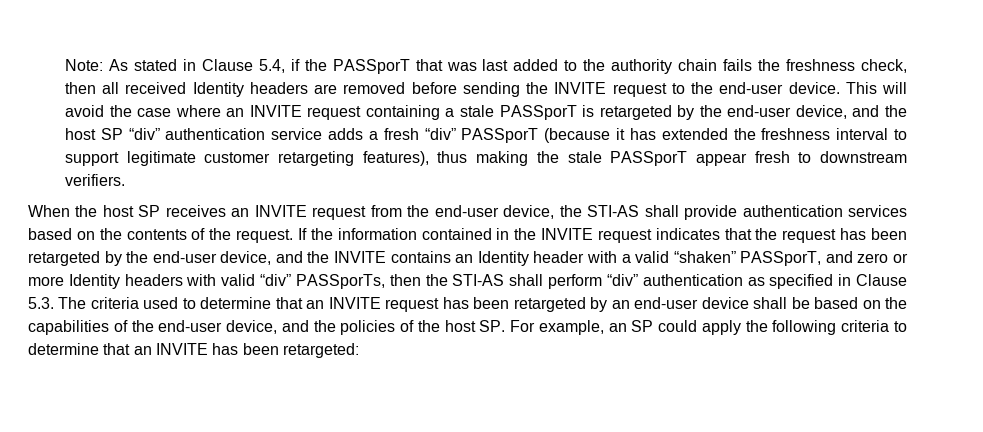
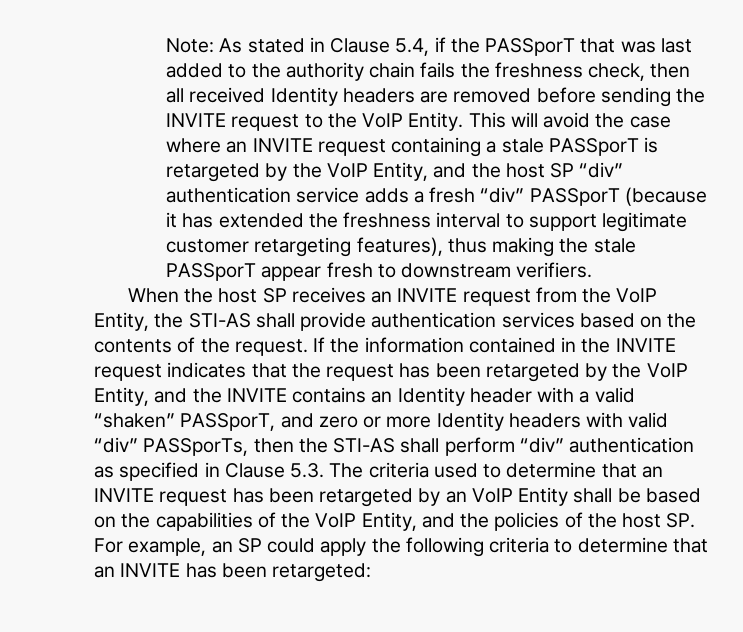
[719,82,840,94] end-user device. -> [362,112,464,131] VoIP Entity.
[727,105,847,119] end-user device, -> [326,162,429,181] VoIP Entity,
[434,205,555,219] end-user device, -> [616,288,658,303] [94,312,149,331] VoIP Entity,
[152,251,272,265] end-user device, -> [646,363,688,378] [94,387,149,406] VoIP Entity,
[634,297,749,309] end-user device -> [471,487,569,506] VoIP Entity
[158,320,278,334] end-user device, -> [315,512,417,531] VoIP Entity,

